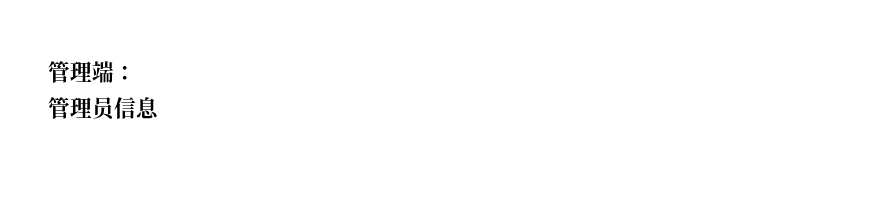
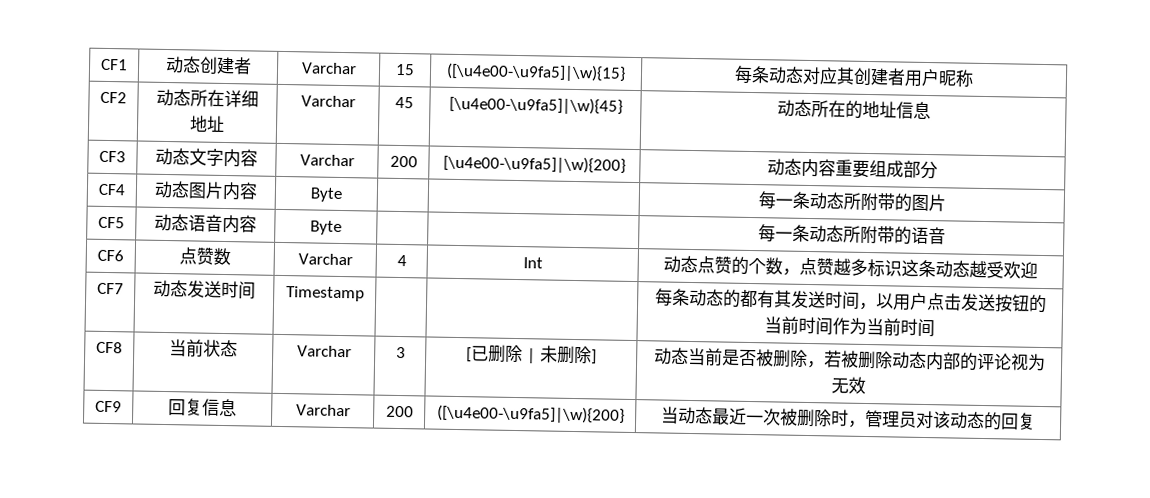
[48,61,136,83] [48,97,159,121] 管理端： // 管理员信息 -> [100,58,128,71] [164,55,252,75] [300,62,357,75] [395,63,415,76] [446,62,626,82] [734,65,974,87] [100,91,127,104] [156,88,260,108] [189,115,225,133] [300,95,356,108] [395,96,414,109] [448,95,623,115] [776,99,931,120] [99,150,126,163] [155,147,259,168] [299,154,355,167] [389,155,418,168] [443,154,626,174] [767,158,938,180] [98,183,126,196] [154,180,259,201] [310,187,343,203] [757,191,946,212] [98,216,125,229] [154,213,258,234] [310,220,342,235] [757,224,946,245] [97,249,124,262] [178,247,231,266] [297,253,353,266] [396,254,407,267] [522,257,543,269] [663,255,1038,279] [97,282,124,295] [153,279,257,300] [285,286,365,302] [654,288,1047,314] [764,316,935,338] [96,341,123,354] [169,339,238,358] [296,345,352,358] [395,346,406,359] [466,344,597,365] [653,347,1046,372] [831,376,866,394] [95,400,122,413] [168,398,237,417] [295,404,351,417] [385,405,414,418] [436,404,625,424] [661,406,1036,431] CF1 | 动态创建者 | Varchar | 15 | ([\u4e00-\u9fa5]|\w){15} | 每条动态对应其创建者用户昵称 // CF2 | 动态所在详细地址 | Varchar | 45 | [\u4e00-\u9fa5]|\w){45} | 动态所在的地址信息 // CF3 | 动态文字内容 | Varchar | 200 | [\u4e00-\u9fa5]|\w){200} | 动态内容重要组成部分 // CF4 | 动态图片内容 | Byte | | | 每一条动态所附带的图片 // CF5 | 动态语音内容 | Byte | | | 每一条动态所附带的语音 // CF6 | 点赞数 | Varchar | 4 | Int | 动态点赞的个数，点赞越多标识这条动态越受欢迎 // CF7 | 动态发送时间 | Timestamp | | | 每条动态的都有其发送时间，以用户点击发送按钮的当前时间作为当前时间 // CF8 | 当前状态 | Varchar | 3 | [已删除 | 未删除] | 动态当前是否被删除，若被删除动态内部的评论视为无效 // CF9 | 回复信息 | Varchar | 200 | ([\u4e00-\u9fa5]|\w){200} | 当动态最近一次被删除时，管理员对该动态的回复

